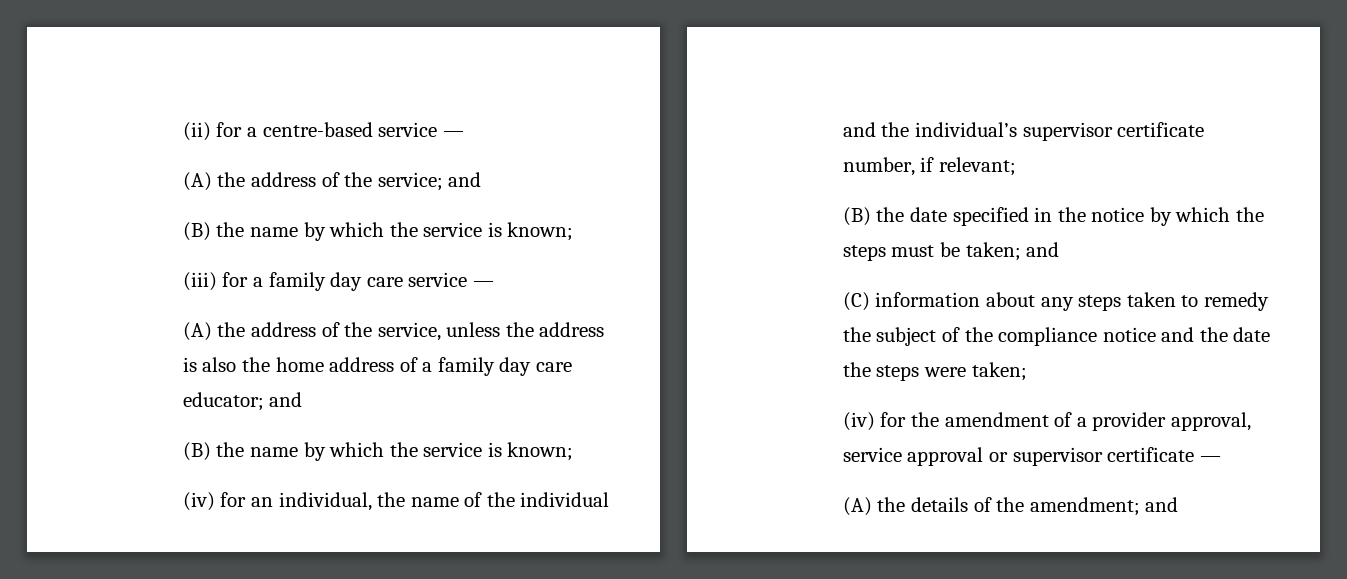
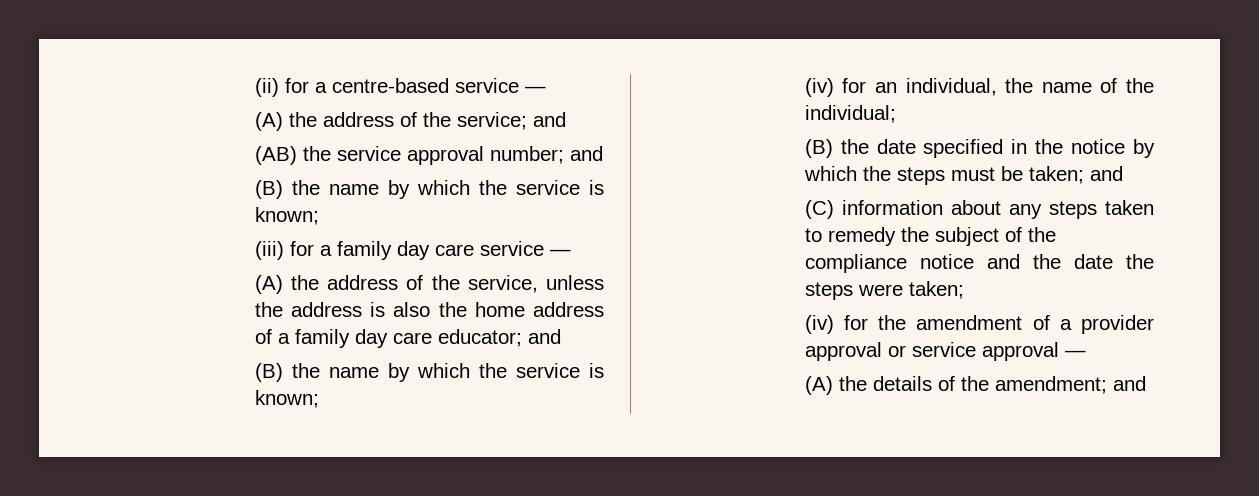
(482, 179) none -> [254,146,603,165] // (AB) the service approval number; and
[520,492,610,507] [842,122,1205,141] [842,157,1017,176] individual and the individual’s supervisor certificate number, if relevant; -> [804,105,896,123] individual;
[1170,412,1251,431] [842,447,1195,466] approval, service approval or supervisor certificate -> [804,342,1059,361] approval or service approval

